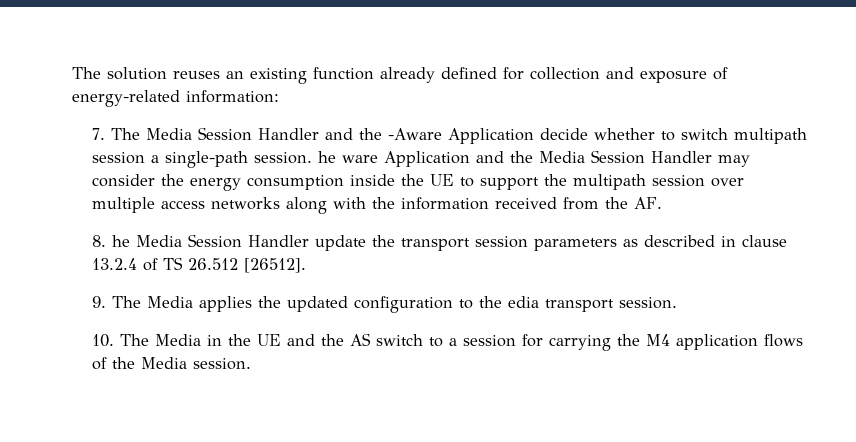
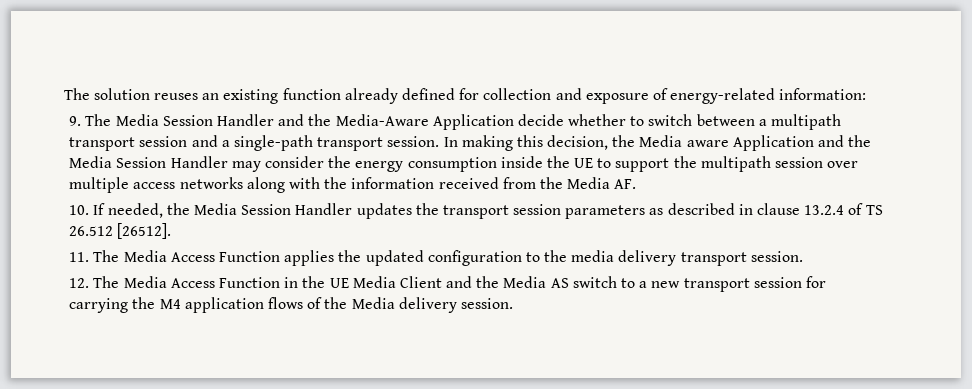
[92,128,106,140] 7. -> [69,116,82,126] 9.
[388,128,443,140] -Aware -> [335,114,429,126] Media-Aware
[734,128,808,144] [92,151,379,168] multipath session a single-path session. he ware -> [696,114,842,130] [69,135,729,151] between a multipath transport session and a single-path transport session. In making this decision, the Media aware
(629, 203) none -> [567,177,611,189] Media
[92,234,367,251] 8. he Media Session Handler update -> [69,203,412,219] 10. If needed, the Media Session Handler updates
[92,296,194,308] 9. The Media -> [69,250,280,262] 11. The Media Access Function
[508,296,540,308] edia -> [571,250,677,266] media delivery
[92,334,202,347] 10. The Media -> [69,276,280,288] 12. The Media Access Function
[287,334,345,346] and the -> [352,276,547,288] Media Client and the Media
(458, 342) none -> [651,278,750,292] new transport
(188, 363) none -> [398,297,457,313] delivery

